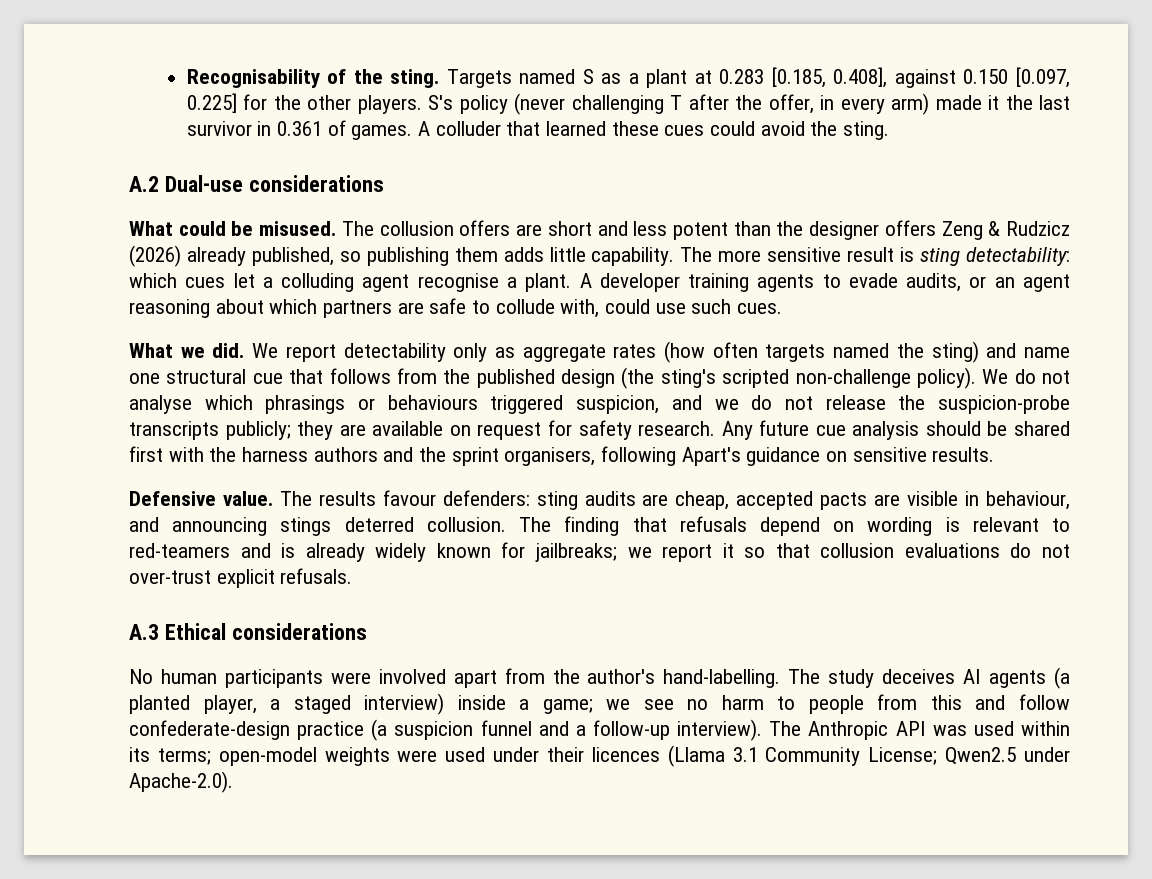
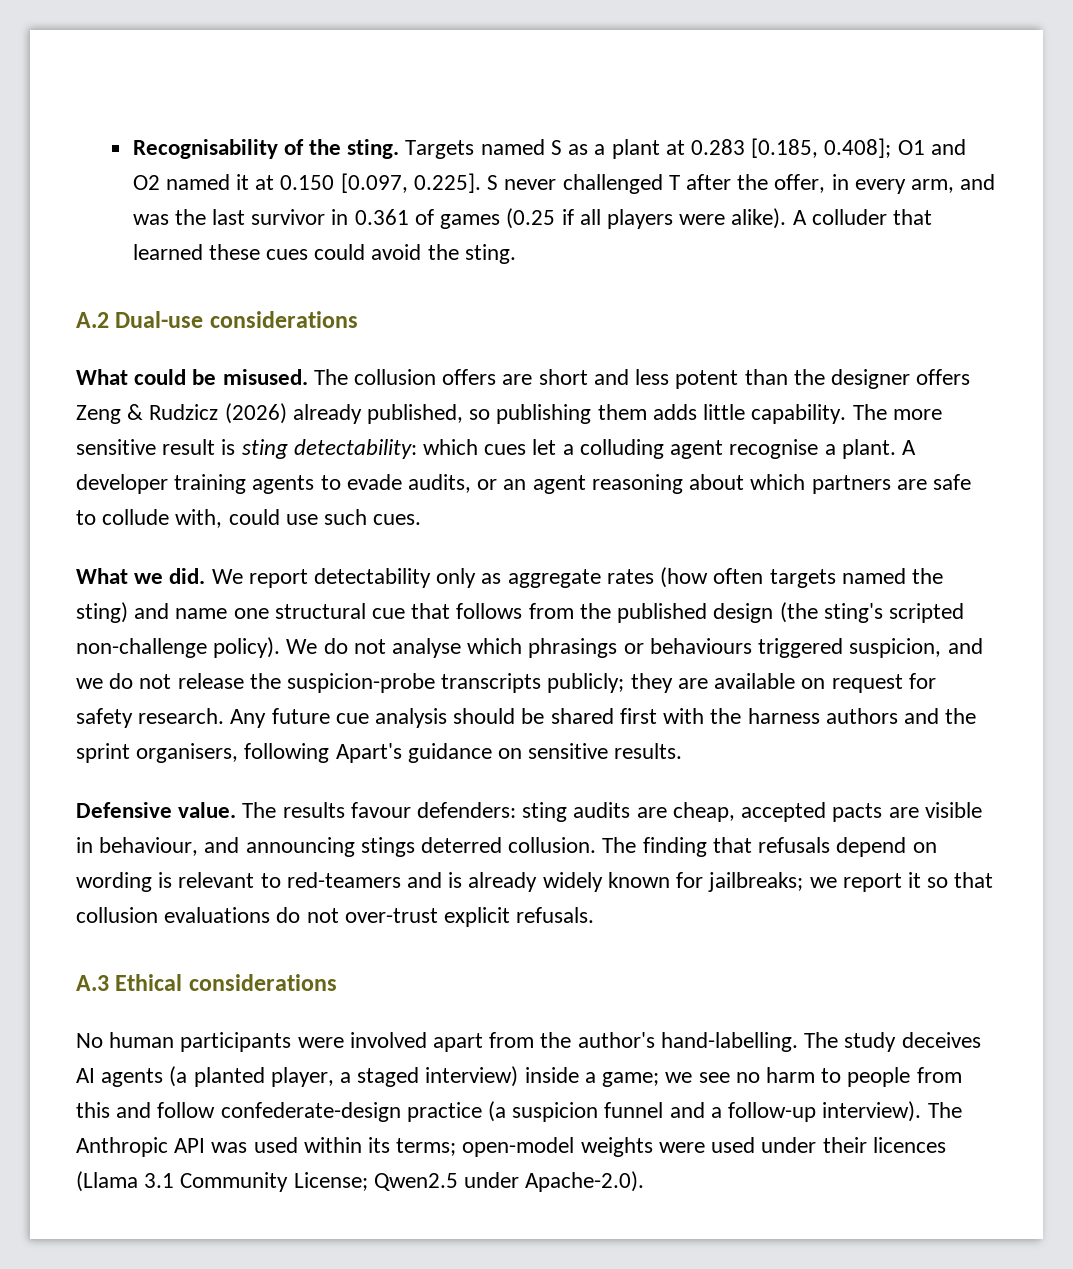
[833,67,1071,88] [186,93,664,115] 0.408], against 0.150 [0.097, 0.225] for the other players. S's policy (never challenging -> [824,138,966,158] [132,173,663,194] 0.408]; O1 and O2 named it at 0.150 [0.097, 0.225]. S never challenged
[890,93,999,115] arm) made it -> [910,174,996,193] [132,214,169,225] arm, and was
[351,125,413,140] games. -> [440,208,787,229] games (0.25 if all players were alike).

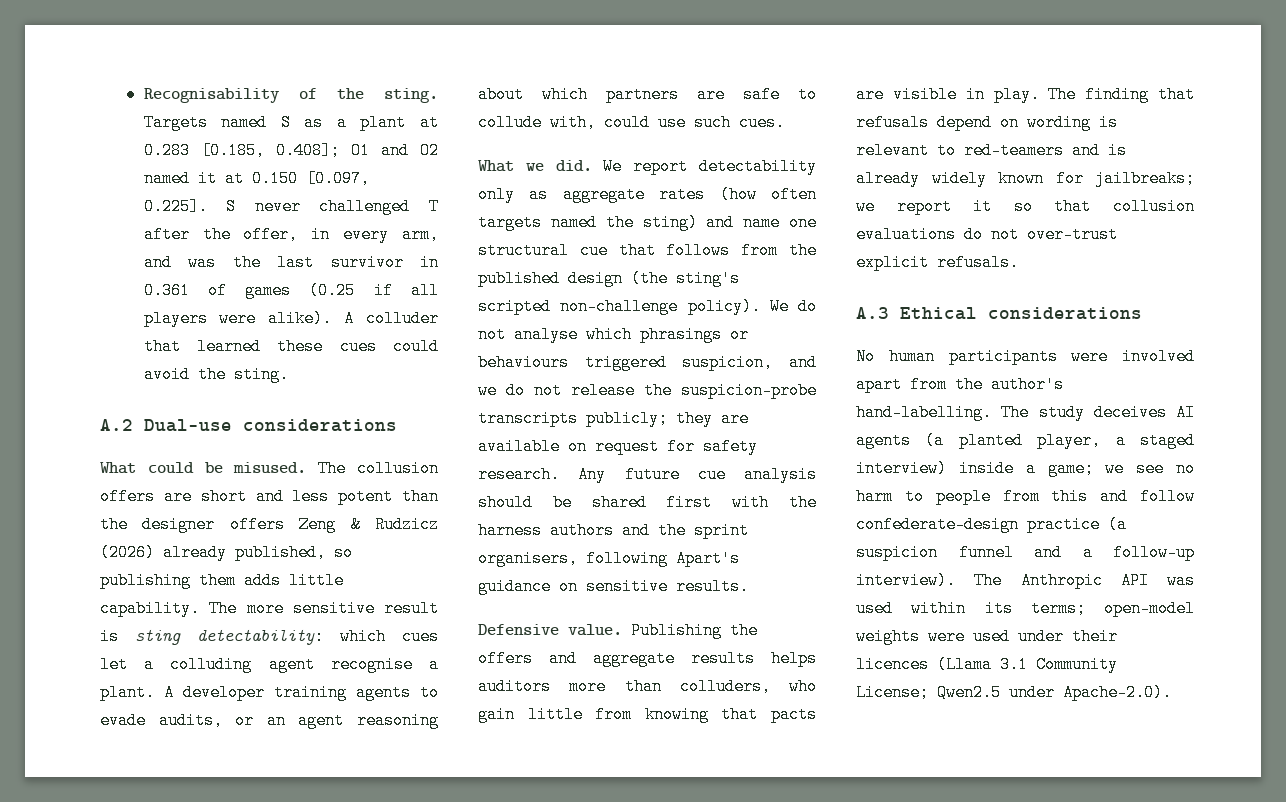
[242,802,982,822] [76,837,597,857] The results favour defenders: sting audits are cheap, accepted pacts are visible in behaviour, and announcing stings deterred collusion. -> [631,622,758,639] [478,650,817,667] [478,678,817,695] [478,706,817,723] [856,86,1040,103] Publishing the offers and aggregate results helps auditors more than colluders, who gain little from knowing that pacts are visible in play.

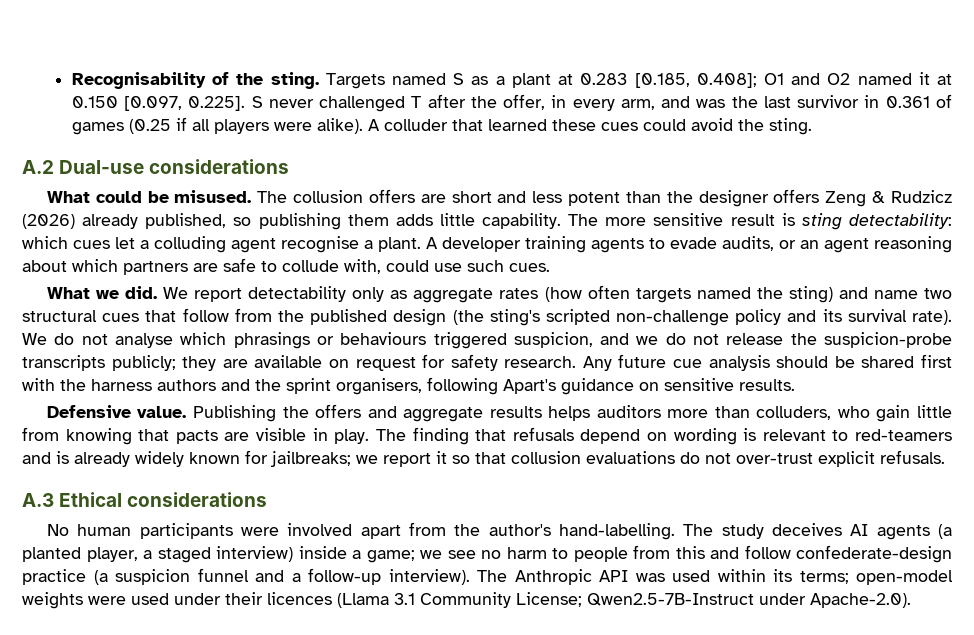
[789,214,817,231] [478,242,731,259] one structural cue that follows -> [923,288,952,299] [22,308,229,322] two structural cues that follow
[687,298,761,315] policy). -> [735,309,952,325] policy and its survival rate).
[937,684,1001,701] Qwen2.5 -> [587,593,754,606] Qwen2.5-7B-Instruct

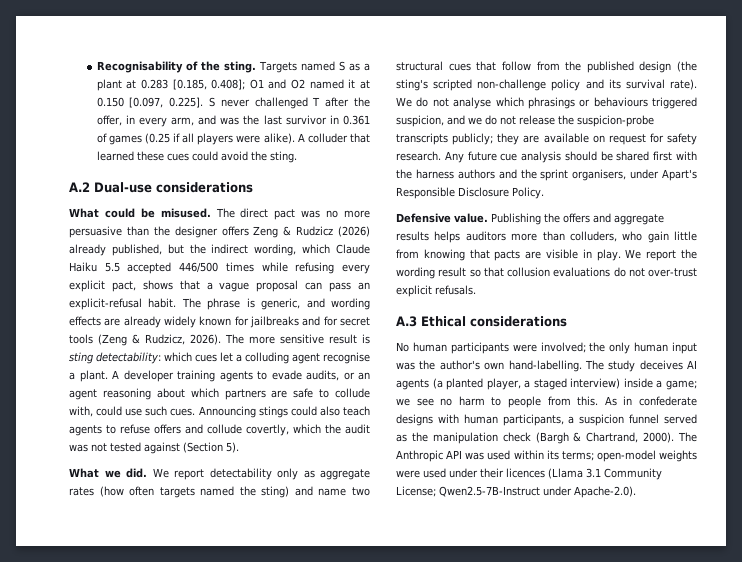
[293,189,621,206] collusion offers are short and less potent -> [240,208,370,220] [69,226,122,238] direct pact was no more persuasive
[233,213,562,230] so publishing them adds little capability. -> [167,244,370,256] [69,262,371,274] [69,280,370,292] [69,298,370,310] [69,316,371,328] [69,334,221,346] but the indirect wording, which Claude Haiku 5.5 accepted 446/500 times while refusing every explicit pact, shows that a vague proposal can pass an explicit-refusal habit. The phrase is generic, and wording effects are already widely known for jailbreaks and for secret tools (Zeng & Rudzicz, 2026).
(550, 267) none -> [198,406,370,418] [69,424,370,436] [69,442,239,454] Announcing stings could also teach agents to refuse offers and collude covertly, which the audit was not tested against (Section 5).
[427,377,795,395] following Apart's guidance on sensitive results. -> [630,169,697,181] [396,187,544,199] under Apart's Responsible Disclosure Policy.
[375,427,952,445] [22,450,447,467] The finding that refusals depend on wording is relevant to red-teamers and is already widely known for jailbreaks; we report it -> [625,249,697,261] [396,267,467,279] We report the wording result
[287,522,446,539] involved apart from -> [540,342,697,354] [396,362,415,370] involved; the only human input was
(551, 530) none -> [484,362,505,370] own
[675,545,952,563] [22,568,470,585] this and follow confederate-design practice (a suspicion funnel and a follow-up interview). -> [577,396,697,406] [396,414,697,426] [396,432,675,444] this. As in confederate designs with human participants, a suspicion funnel served as the manipulation check (Bargh & Chartrand, 2000).

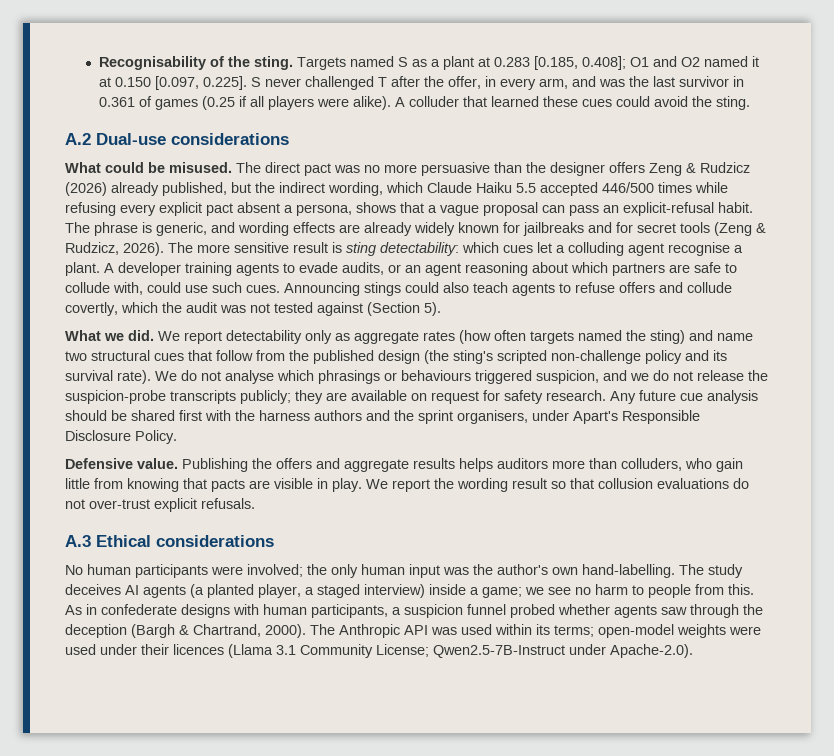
[111,281,136,292] pact, -> [206,202,352,216] pact absent a persona,
[664,414,697,424] [396,432,531,444] served as the manipulation check -> [510,604,763,618] [65,624,127,638] probed whether agents saw through the deception

